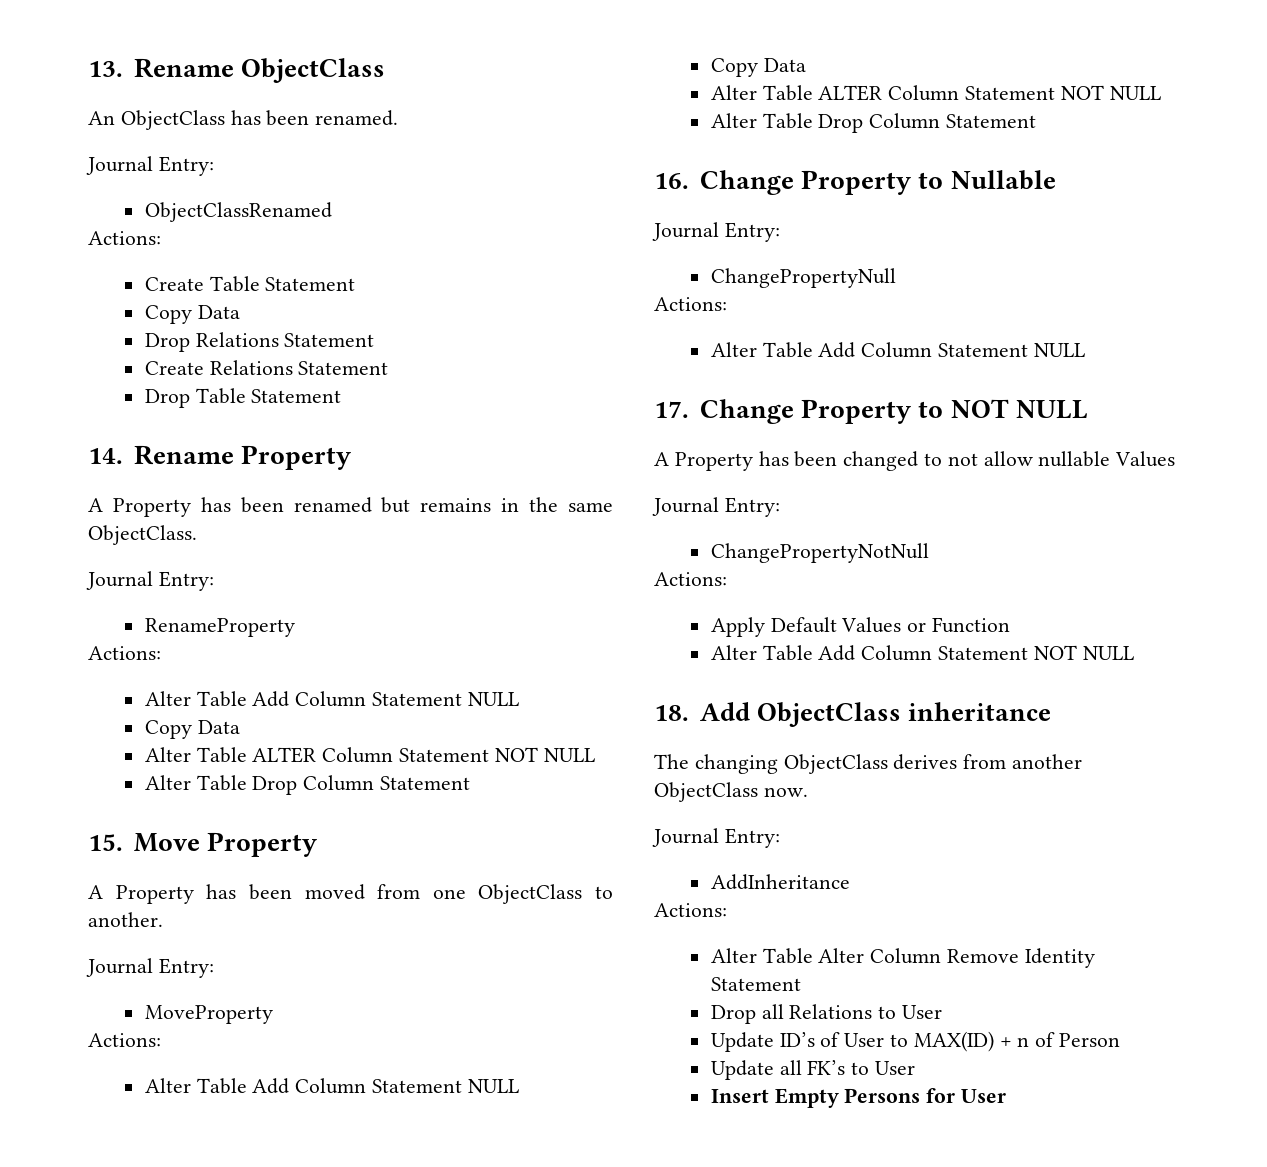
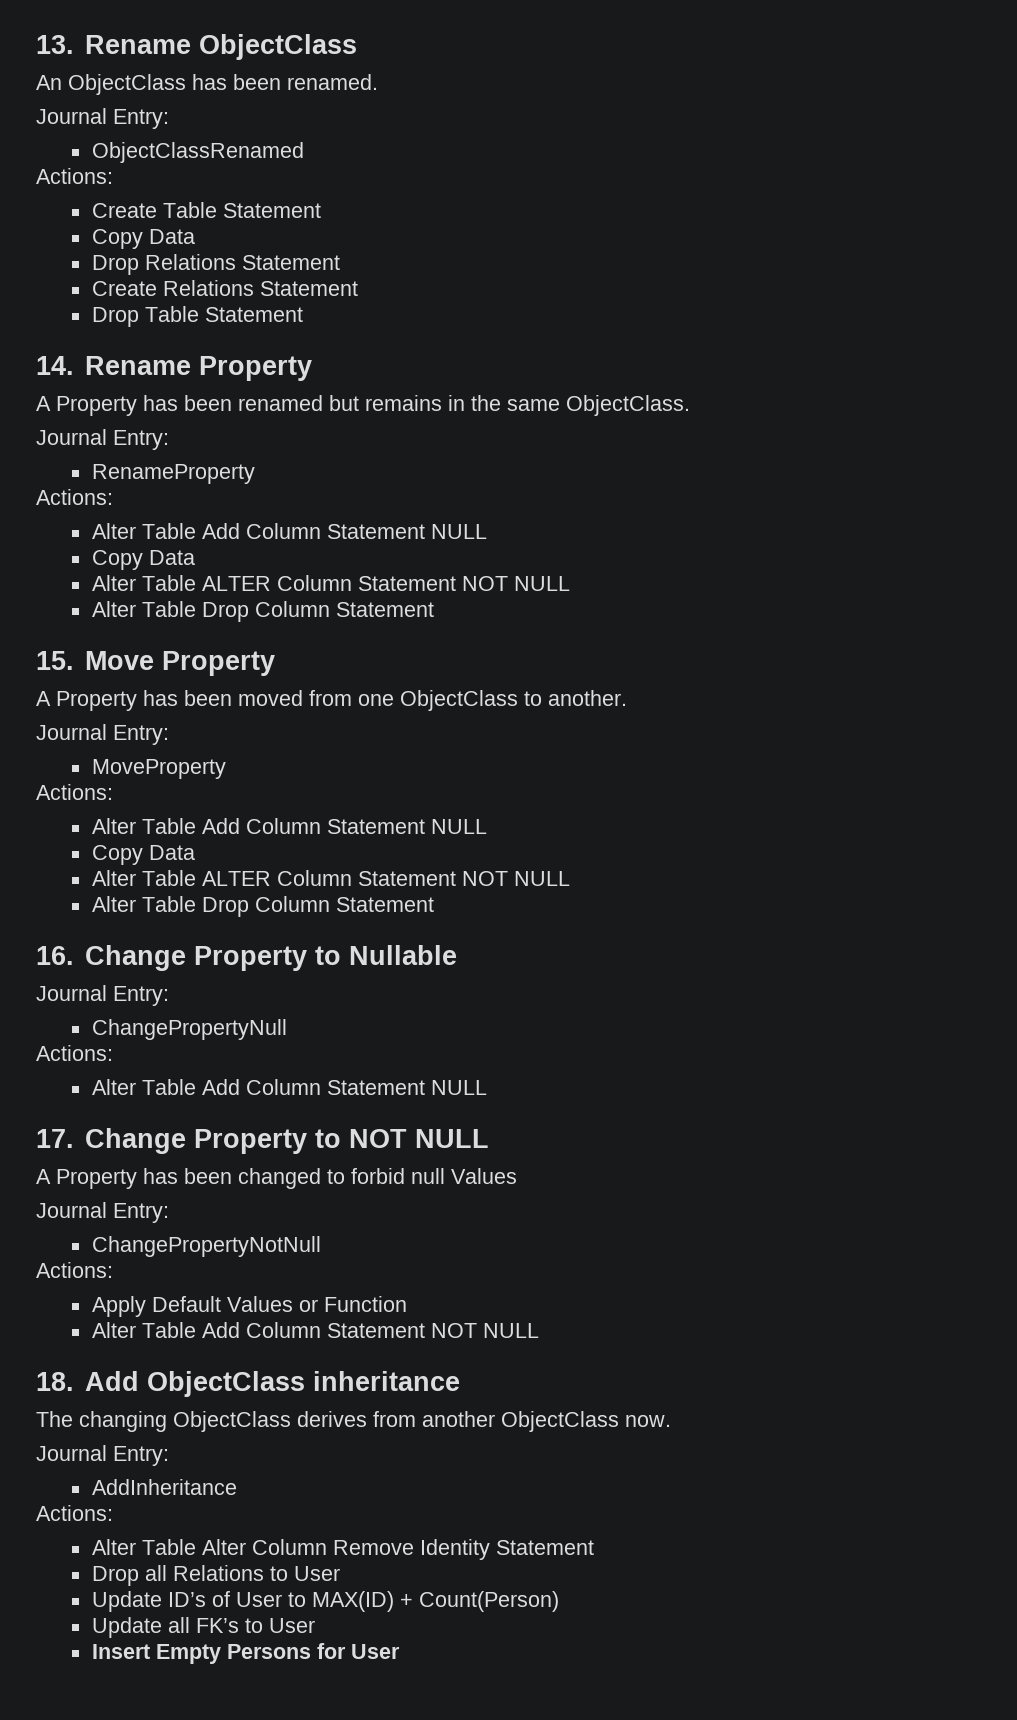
[947,451,1111,467] not allow nullable -> [351,1168,445,1184] forbid null
[1017,1032,1120,1047] n of Person -> [418,1591,559,1612] Count(Person)

